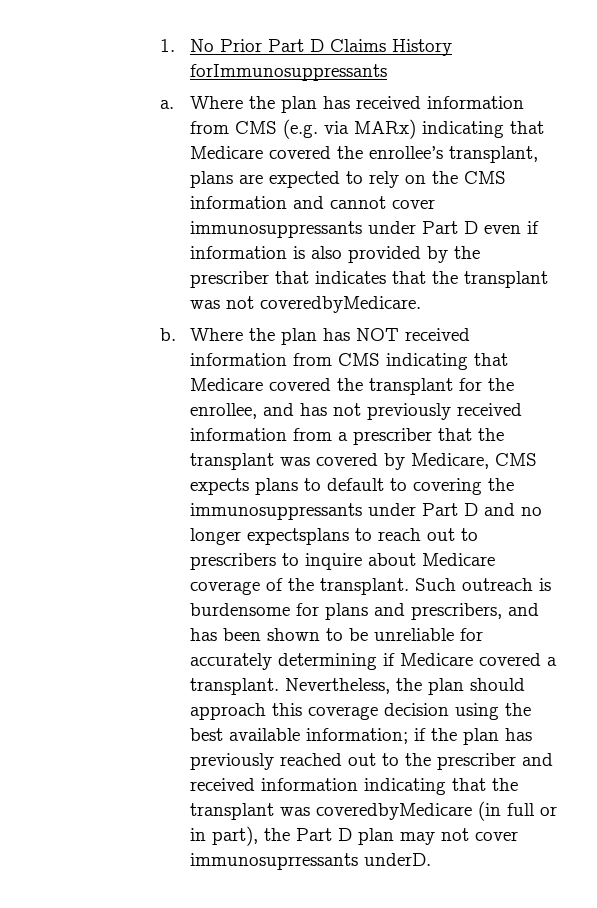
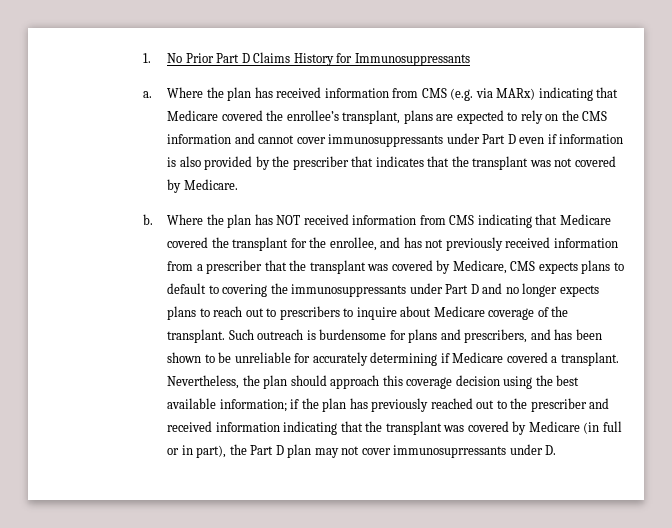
[190,64,388,81] forImmunosuppressants -> [336,53,470,66] for Immunosuppressants
[260,296,422,313] coveredbyMedicare. -> [574,156,616,167] [167,179,238,193] covered by Medicare.
[247,528,350,545] expectsplans -> [559,285,599,297] [167,306,197,320] expects plans
[316,803,473,820] coveredbyMedicare -> [467,421,580,435] covered by Medicare
[364,853,432,866] underD. -> [509,444,557,455] under D.

